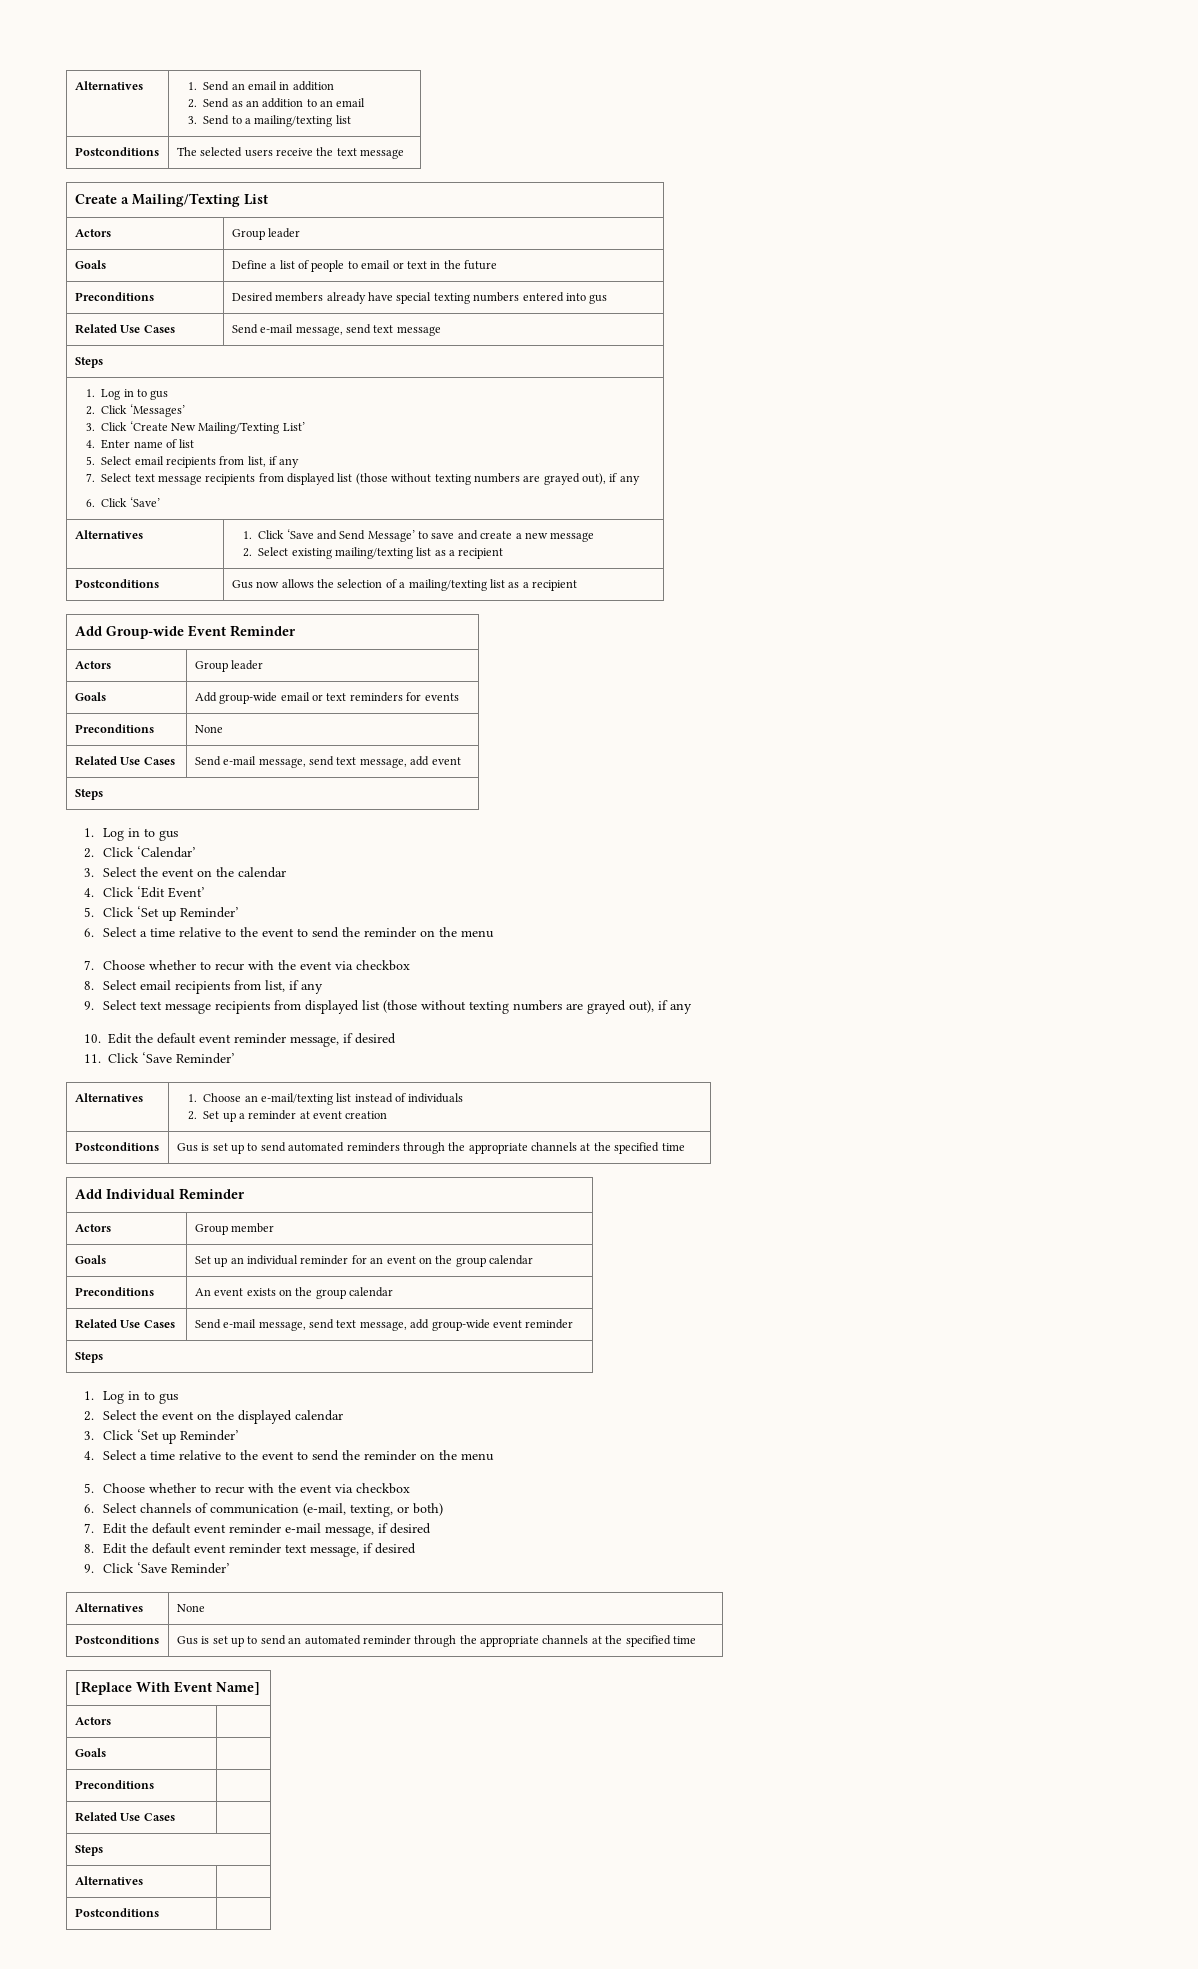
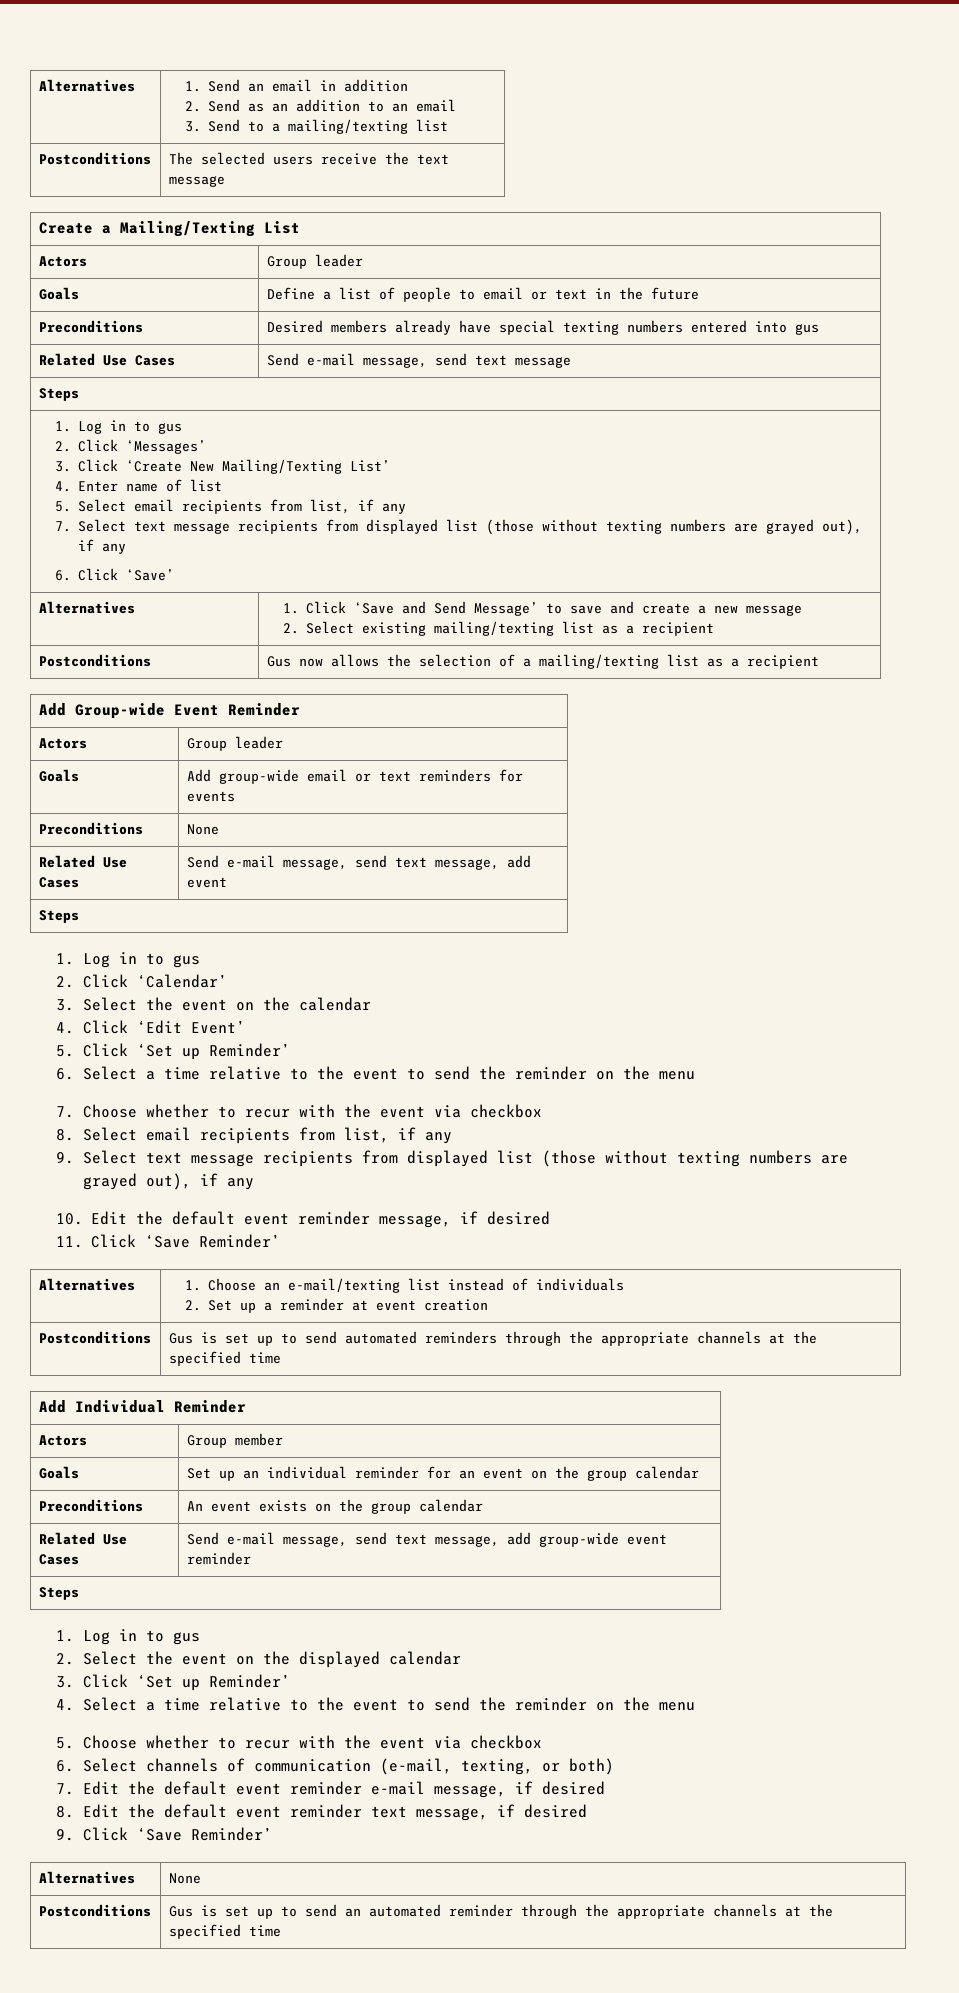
[74,1681,260,1695] [74,1717,111,1725] [74,1748,106,1757] [74,1780,154,1789] [74,1812,175,1822] [74,1845,103,1856] [74,1876,143,1885] [74,1908,159,1917] // [Replace With Event Name] // Actors | // Goals | // Preconditions | // Related Use Cases | // Steps // Alternatives | // Postconditions | -> (281, 1931) none

